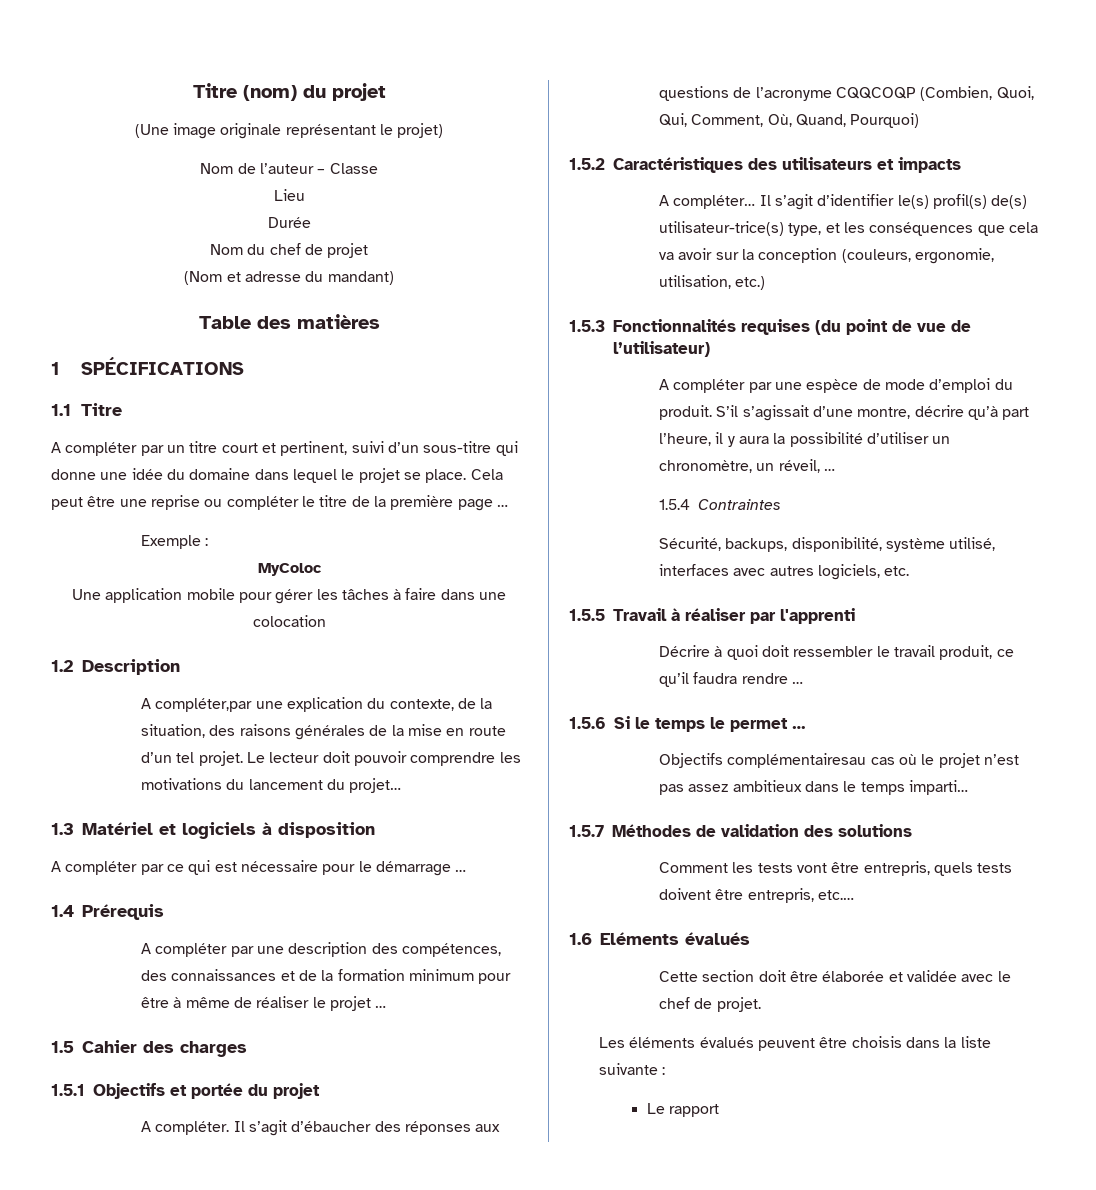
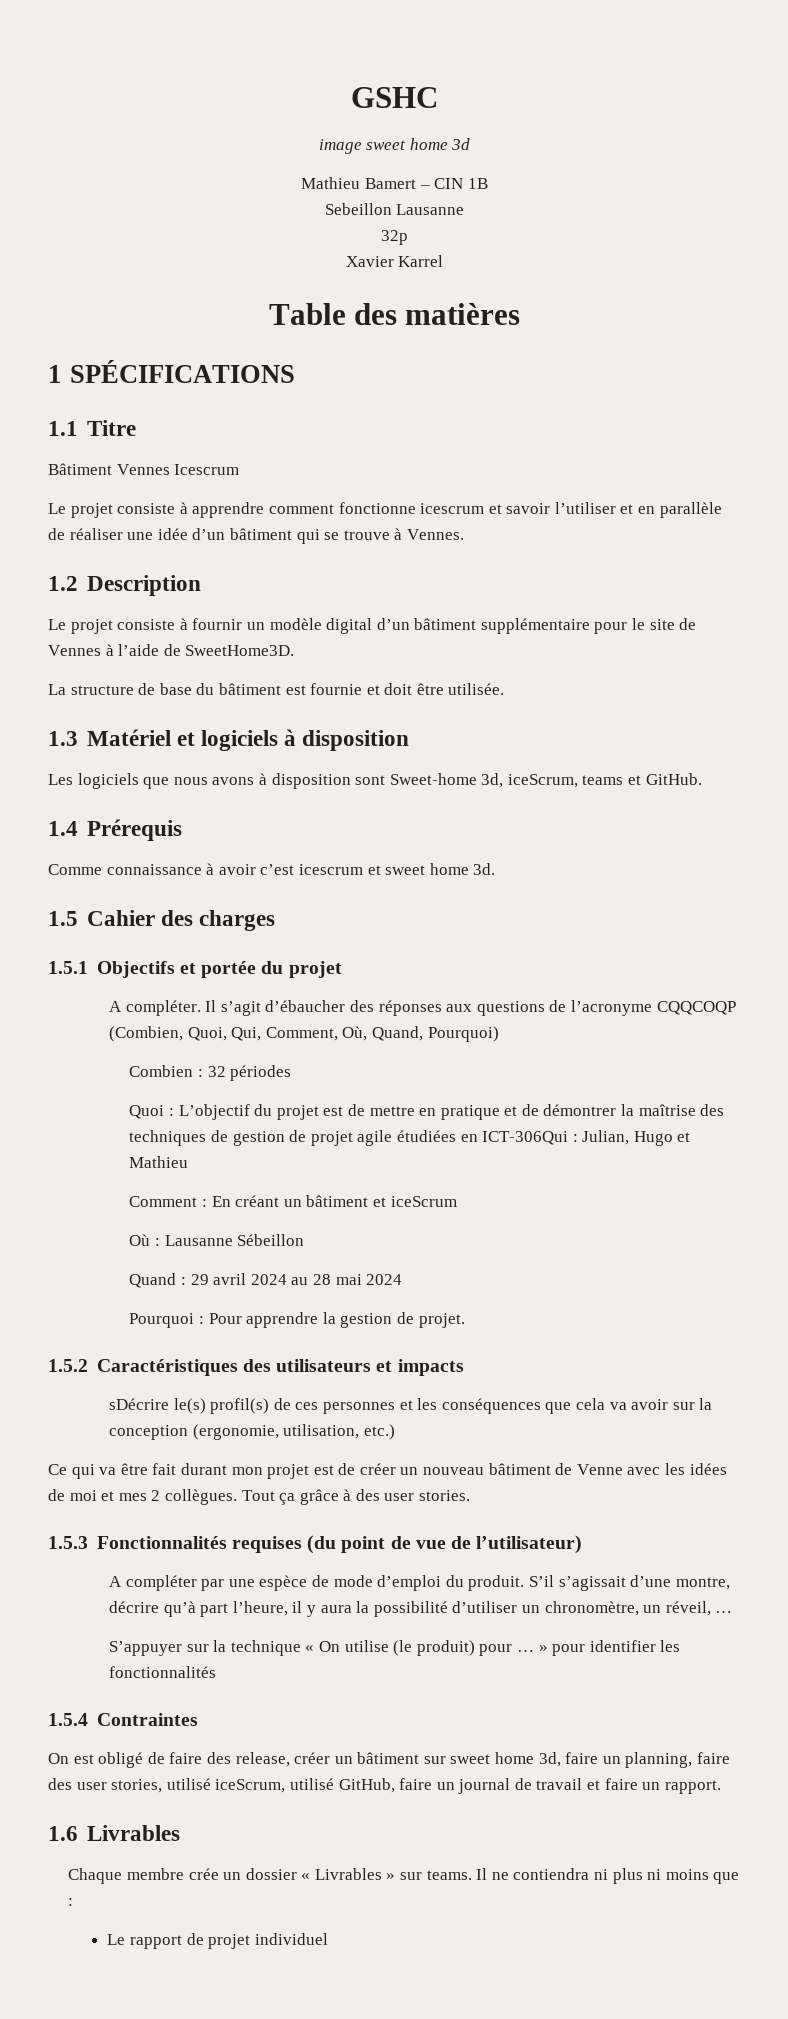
[192,83,386,101] [134,123,444,139] [200,163,378,174] [273,189,305,201] [267,217,311,228] [209,243,369,258] [184,271,394,285] Titre (nom) du projet // (Une image originale représentant le projet) // Nom de l’auteur – Classe // Lieu // Durée // Nom du chef de projet // (Nom et adresse du mandant) -> [351,87,438,108] [318,138,471,154] [301,177,488,189] [324,203,465,215] [381,230,408,245] [345,255,444,267] GSHC // image sweet home 3d // Mathieu Bamert – CIN 1B // Sebeillon Lausanne // 32p // Xavier Karrel
[51,441,518,456] [51,468,503,483] [51,495,508,511] [141,535,209,549] [257,563,322,576] [71,588,507,604] [252,615,326,627] [51,659,180,675] [141,697,493,712] [141,724,506,740] [141,751,521,766] [141,778,402,793] A compléter par un titre court et pertinent, suivi d’un sous-titre qui donne une idée du domaine dans lequel le projet se place. Cela peut être une reprise ou compléter le titre de la première page … // Exemple : // MyColoc // Une application mobile pour gérer les tâches à faire dans une colocation // 1.2 Description // A compléter,par une explication du contexte, de la situation, des raisons générales de la mise en route d’un tel projet. Le lecteur doit pouvoir comprendre les motivations du lancement du projet… -> [48,463,240,475] [48,502,722,518] [48,528,464,544] [48,575,201,596] [48,618,697,634] [48,644,295,656] [48,683,505,695] Bâtiment Vennes Icescrum // Le projet consiste à apprendre comment fonctionne icescrum et savoir l’utiliser et en parallèle de réaliser une idée d’un bâtiment qui se trouve à Vennes. // 1.2 Description // Le projet consiste à fournir un modèle digital d’un bâtiment supplémentaire pour le site de Vennes à l’aide de SweetHome3D. // La structure de base du bâtiment est fournie et doit être utilisée.
[51,860,467,876] [51,904,164,920] [141,942,502,957] [141,969,512,984] [141,996,387,1011] A compléter par ce qui est nécessaire pour le démarrage … // 1.4 Prérequis // A compléter par une description des compétences, des connaissances et de la formation minimum pour être à même de réaliser le projet … -> [48,773,702,789] [48,819,182,841] [48,863,496,875] Les logiciels que nous avons à disposition sont Sweet-home 3d, iceScrum, teams et GitHub. // 1.4 Prérequis // Comme connaissance à avoir c’est icescrum et sweet home 3d.
(920, 120) none -> [129,1065,292,1081] [129,1104,725,1120] [129,1130,691,1146] [129,1156,189,1168] [129,1195,457,1207] [129,1234,305,1246] [129,1273,403,1288] [129,1312,465,1328] // Combien : 32 périodes // Quoi : L’objectif du projet est de mettre en pratique et de démontrer la maîtrise des techniques de gestion de projet agile étudiées en ICT-306Qui : Julian, Hugo et Mathieu // Comment : En créant un bâtiment et iceScrum // Où : Lausanne Sébeillon // Quand : 29 avril 2024 au 28 mai 2024 // Pourquoi : Pour apprendre la gestion de projet.
[659,194,1028,210] [659,221,822,236] A compléter… Il s’agit d’identifier le(s) profil(s) de(s) utilisateur-trice(s) type, -> [109,1398,395,1414] sDécrire le(s) profil(s) de ces personnes
[841,248,995,264] (couleurs, ergonomie, -> [192,1424,279,1440] (ergonomie,
(766, 283) none -> [48,1463,727,1479] [48,1489,471,1505] // Ce qui va être fait durant mon projet est de créer un nouveau bâtiment de Venne avec les idées de moi et mes 2 collègues. Tout ça grâce à des user stories.
[659,499,782,510] [659,537,996,552] [659,564,910,580] [569,608,855,624] [659,645,1014,660] [659,672,804,687] [569,716,806,732] [659,753,1020,768] [659,780,969,795] [569,824,912,837] [659,861,1013,876] [659,888,855,903] [569,932,750,945] [659,970,1011,982] [659,997,761,1012] [599,1036,991,1051] [599,1063,659,1075] 1.5.4 Contraintes // Sécurité, backups, disponibilité, système utilisé, interfaces avec autres logiciels, etc. // 1.5.5 Travail à réaliser par l'apprenti // Décrire à quoi doit ressembler le travail produit, ce qu’il faudra rendre … // 1.5.6 Si le temps le permet … // Objectifs complémentairesau cas où le projet n’est pas assez ambitieux dans le temps imparti… // 1.5.7 Méthodes de validation des solutions // Comment les tests vont être entrepris, quels tests doivent être entrepris, etc.… // 1.6 Eléments évalués // Cette section doit être élaborée et validée avec le chef de projet. // Les éléments évalués peuvent être choisis dans la liste suivante -> [109,1640,681,1656] [109,1666,217,1678] [48,1713,198,1726] [48,1752,731,1768] [48,1778,721,1794] [48,1825,180,1841] [68,1868,740,1884] S’appuyer sur la technique « On utilise (le produit) pour … » pour identifier les fonctionnalités // 1.5.4 Contraintes // On est obligé de faire des release, créer un bâtiment sur sweet home 3d, faire un planning, faire des user stories, utilisé iceScrum, utilisé GitHub, faire un journal de travail et faire un rapport. // 1.6 Livrables // Chaque membre crée un dossier « Livrables » sur teams. Il ne contiendra ni plus ni moins que
(720, 1110) none -> [186,1933,328,1949] de projet individuel

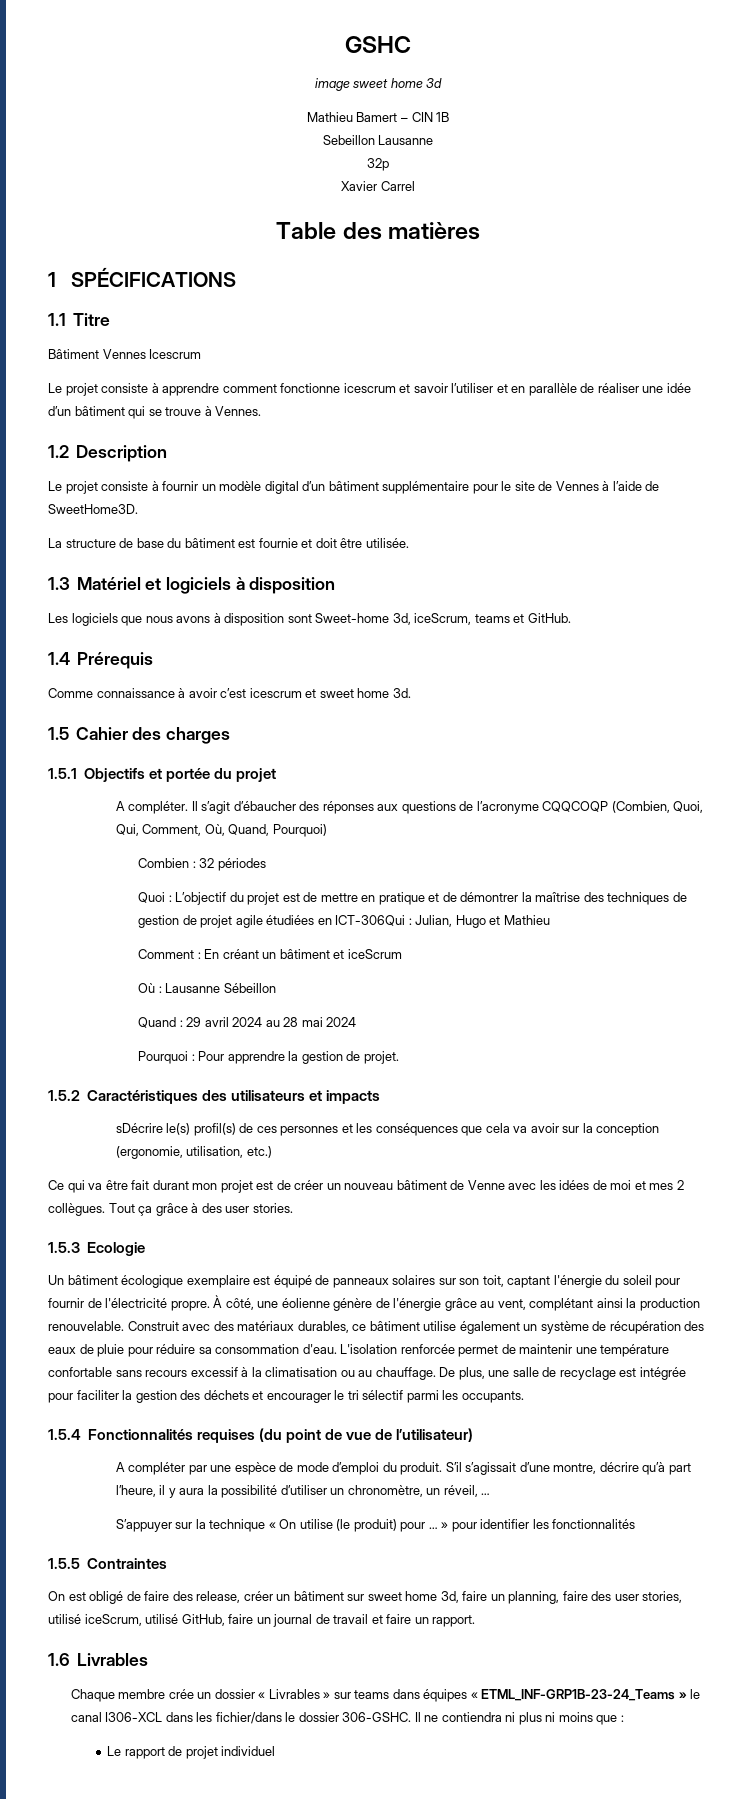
[398,255,444,267] Karrel -> [380,181,415,191] Carrel
(88, 1542) none -> [86,1242,145,1256] [48,1275,681,1288] [48,1295,700,1311] [48,1321,705,1334] [48,1344,670,1357] [48,1367,686,1380] [48,1390,524,1403] [48,1429,81,1440] Ecologie // Un bâtiment écologique exemplaire est équipé de panneaux solaires sur son toit, captant l'énergie du soleil pour fournir de l'électricité propre. À côté, une éolienne génère de l'énergie grâce au vent, complétant ainsi la production renouvelable. Construit avec des matériaux durables, ce bâtiment utilise également un système de récupération des eaux de pluie pour réduire sa consommation d'eau. L'isolation renforcée permet de maintenir une température confortable sans recours excessif à la climatisation ou au chauffage. De plus, une salle de recyclage est intégrée pour faciliter la gestion des déchets et encourager le tri sélectif parmi les occupants. // 1.5.4
[48,1713,88,1726] 1.5.4 -> [48,1558,80,1569] 1.5.5
[426,1870,472,1880] teams. -> [354,1689,701,1702] [70,1712,412,1724] teams dans équipes « ETML_INF-GRP1B-23-24_Teams » le canal I306-XCL dans les fichier/dans le dossier 306-GSHC.

